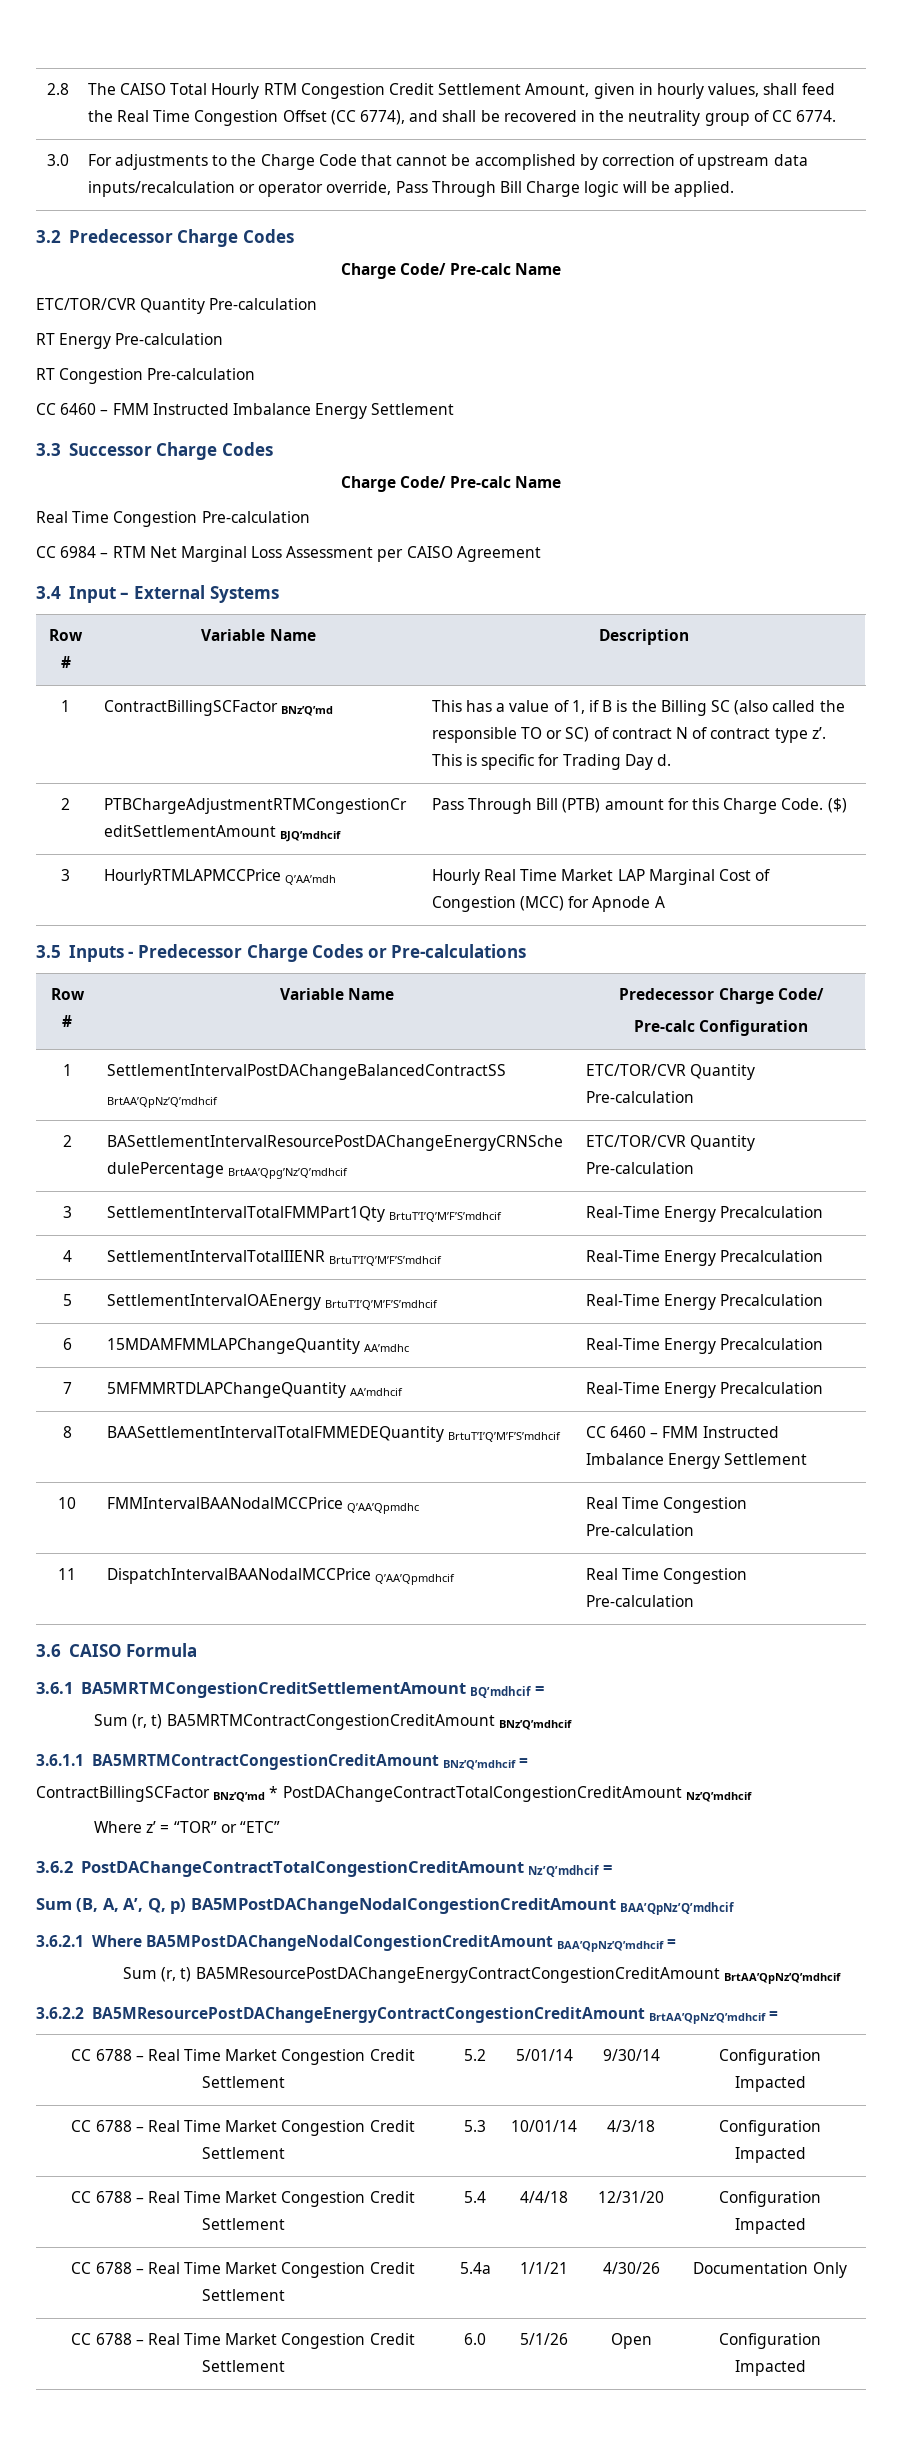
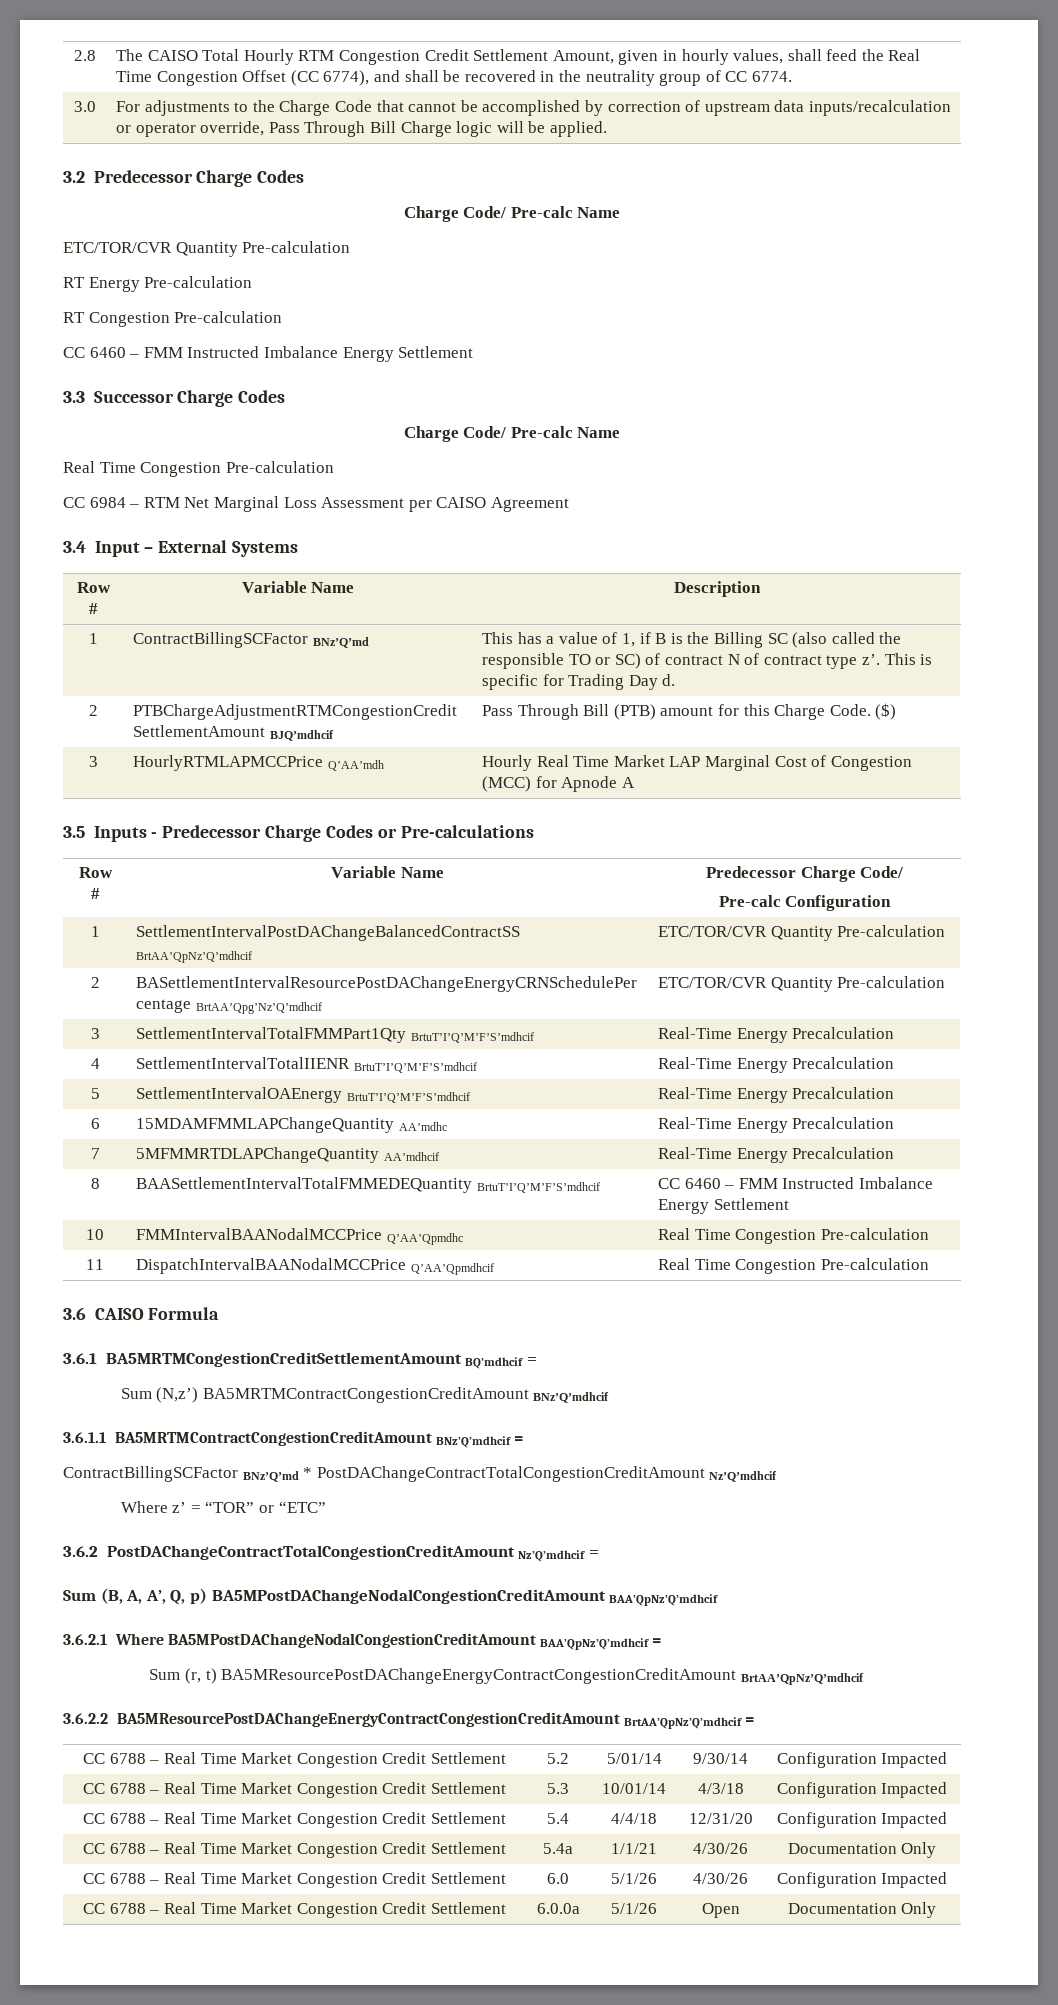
[132,1714,163,1729] (r, t) -> [156,1387,199,1403] (N,z’)
[610,2333,652,2349] [719,2333,821,2349] [734,2360,806,2376] Open | Configuration Impacted -> [693,1873,748,1884] [776,1872,948,1888] [83,1902,506,1918] [536,1903,580,1914] [611,1903,657,1914] [701,1903,740,1918] [787,1902,937,1918] 4/30/26 | Configuration Impacted // CC 6788 – Real Time Market Congestion Credit Settlement | 6.0.0a | 5/1/26 | Open | Documentation Only

